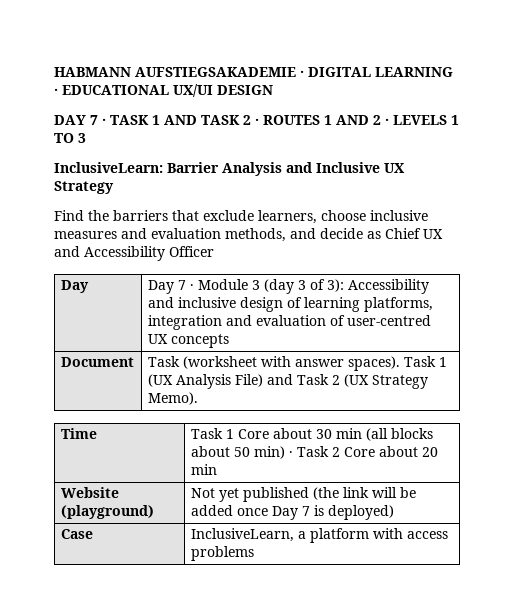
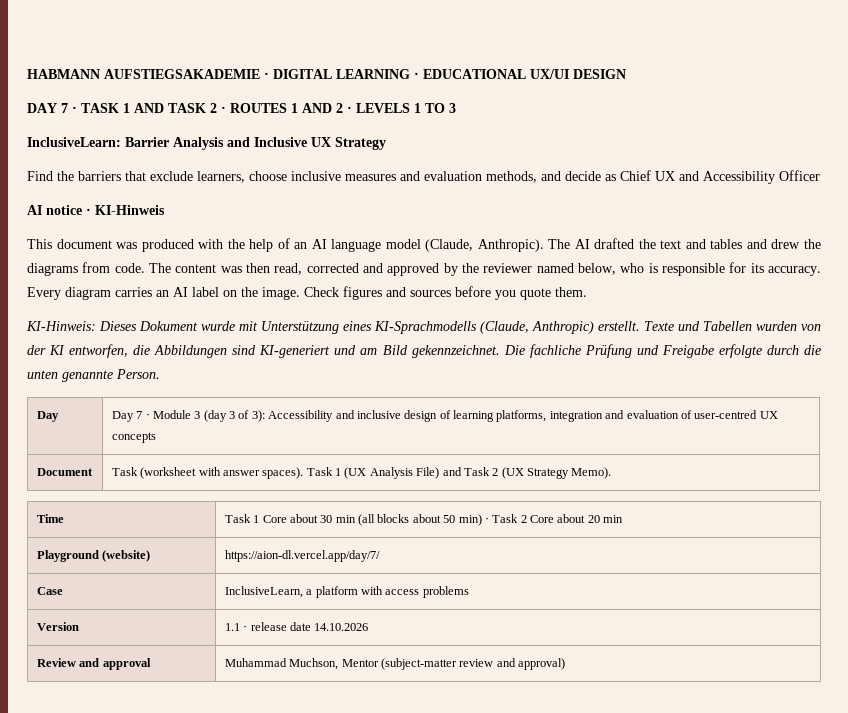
(214, 251) none -> [27,205,165,215] [27,238,821,252] [27,262,822,276] [27,286,587,300] [26,321,821,334] [27,344,821,358] [27,369,160,382] // AI notice · KI-Hinweis // This document was produced with the help of an AI language model (Claude, Anthropic). The AI drafted the text and tables and drew the diagrams from code. The content was then read, corrected and approved by the reviewer named below, who is responsible for its accuracy. Every diagram carries an AI label on the image. Check figures and sources before you quote them. // KI-Hinweis: Dieses Dokument wurde mit Unterstützung eines KI-Sprachmodells (Claude, Anthropic) erstellt. Texte und Tabellen wurden von der KI entworfen, die Abbildungen sind KI-generiert und am Bild gekennzeichnet. Die fachliche Prüfung und Freigabe erfolgte durch die unten genannte Person.
[60,487,119,498] [60,505,154,519] [190,487,416,502] [190,505,394,520] Website (playground) | Not yet published (the link will be added once Day 7 is deployed) -> [36,550,151,562] [224,550,380,562] Playground (website) | https://aion-dl.vercel.app/day/7/
(254, 553) none -> [36,622,79,631] [224,622,369,631] [36,658,151,670] [224,658,566,670] // Version | 1.1 · release date 14.10.2026 // Review and approval | Muhammad Muchson, Mentor (subject-matter review and approval)

